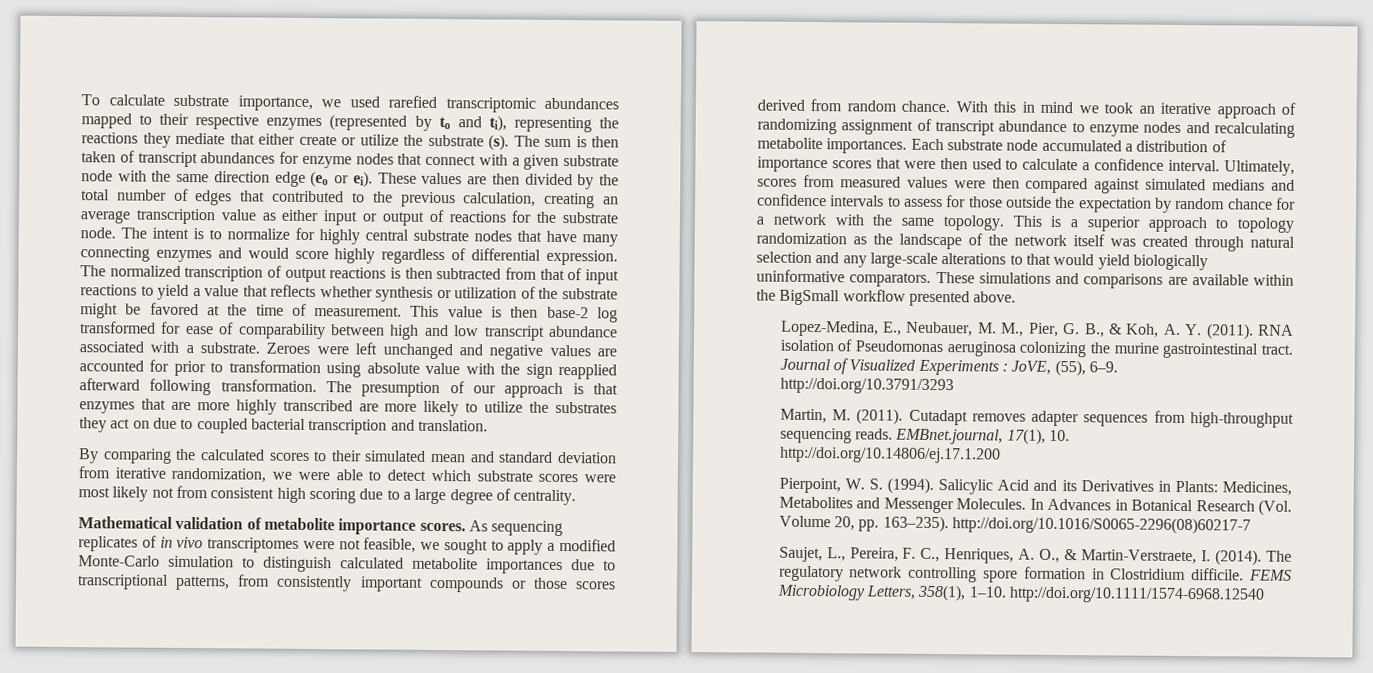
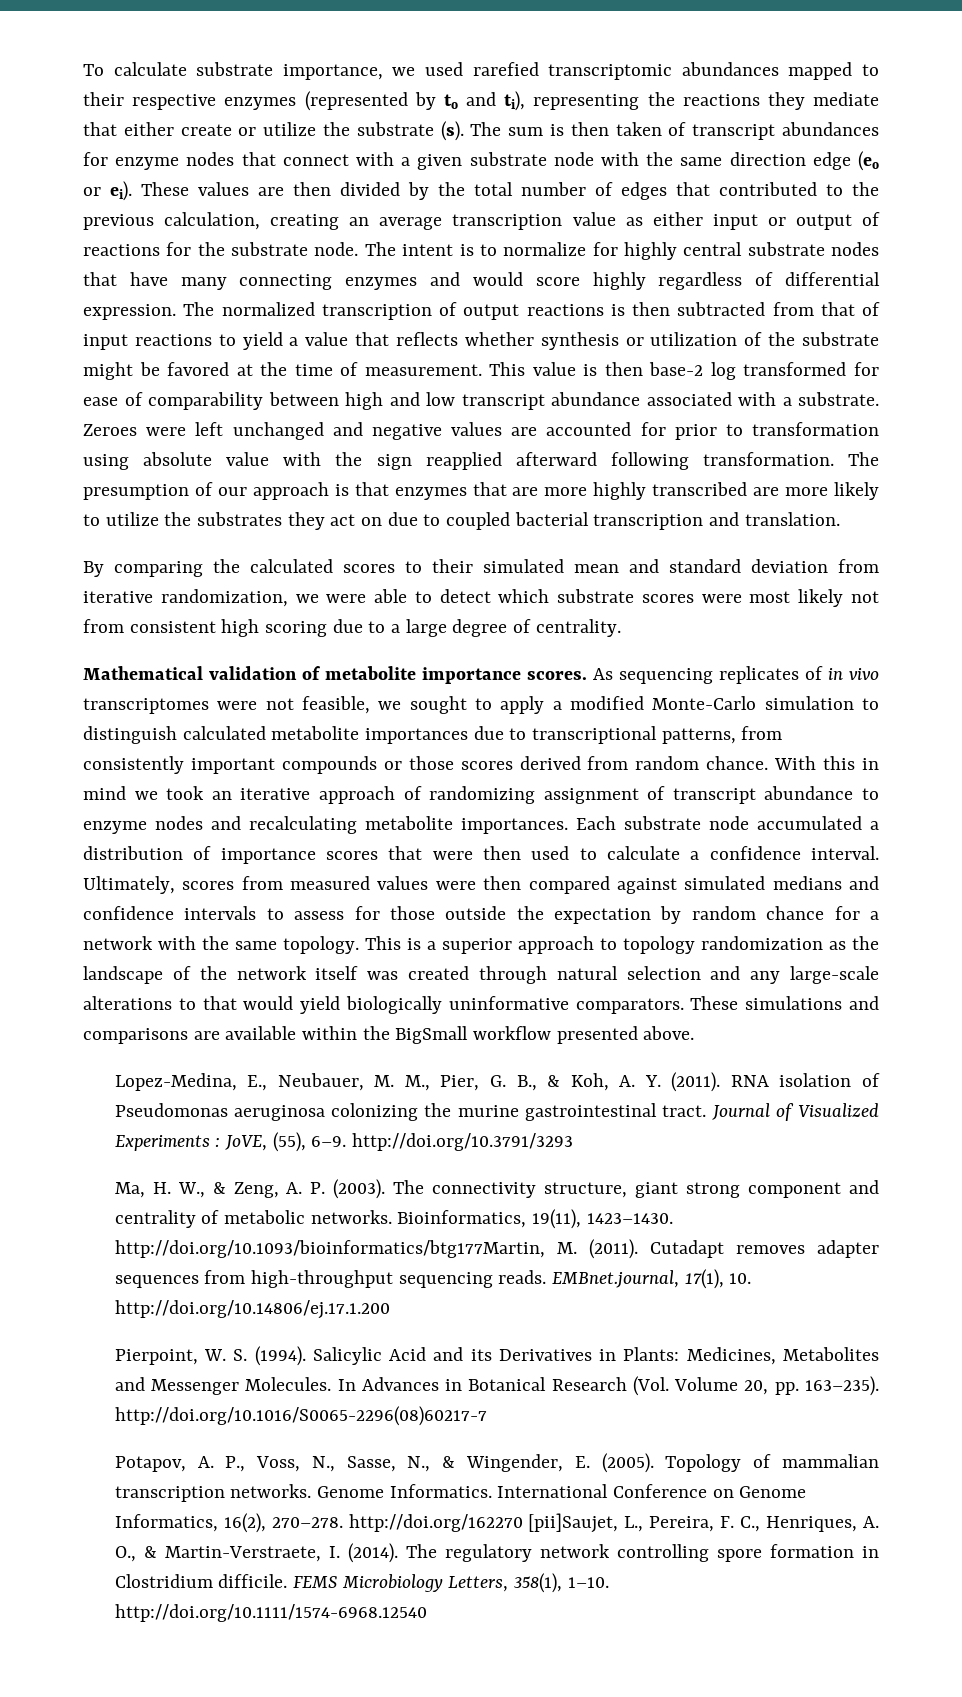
[779,408,827,424] Martin, -> [114,1179,879,1199] [114,1209,673,1229] [114,1240,545,1258] Ma, H. W., & Zeng, A. P. (2003). The connectivity structure, giant strong component and centrality of metabolic networks. Bioinformatics, 19(11), 1423–1430. http://doi.org/10.1093/bioinformatics/btg177Martin,
[778,546,823,563] Saujet, -> [114,1453,880,1473] [114,1484,807,1502] [114,1513,619,1533] Potapov, A. P., Voss, N., Sasse, N., & Wingender, E. (2005). Topology of mammalian transcription networks. Genome Informatics. International Conference on Genome Informatics, 16(2), 270–278. http://doi.org/162270 [pii]Saujet,

